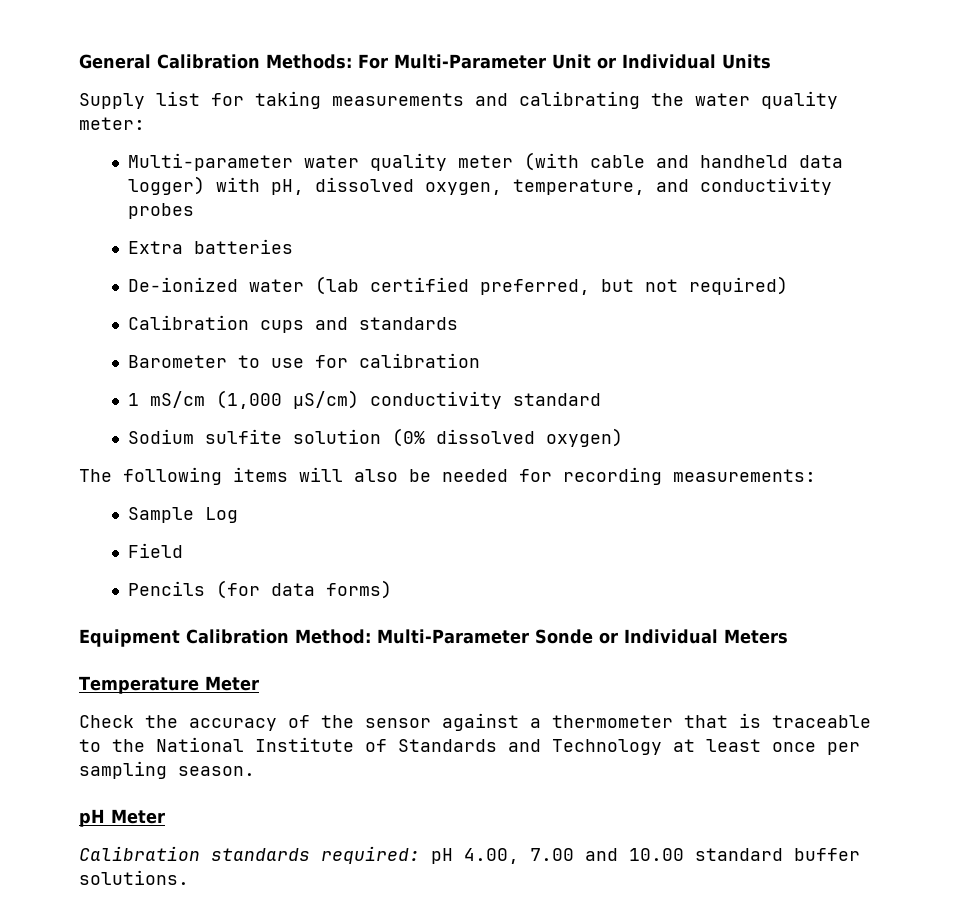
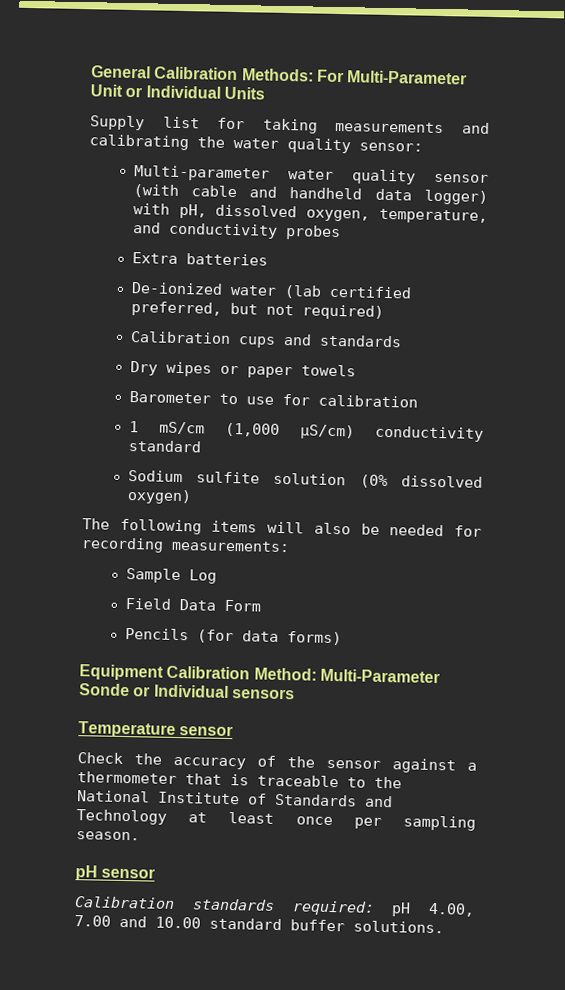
[79,117,145,130] meter: -> [359,142,423,152] sensor:
[457,155,513,168] meter -> [434,173,489,183] sensor
(458, 323) none -> [129,361,356,379] // Dry wipes or paper towels
(183, 550) none -> [178,599,261,612] Data Form
[724,629,788,644] Meters -> [231,688,295,700] sensors
[204,676,259,691] Meter -> [179,725,234,737] sensor
[111,809,165,824] Meter -> [101,867,156,879] sensor

